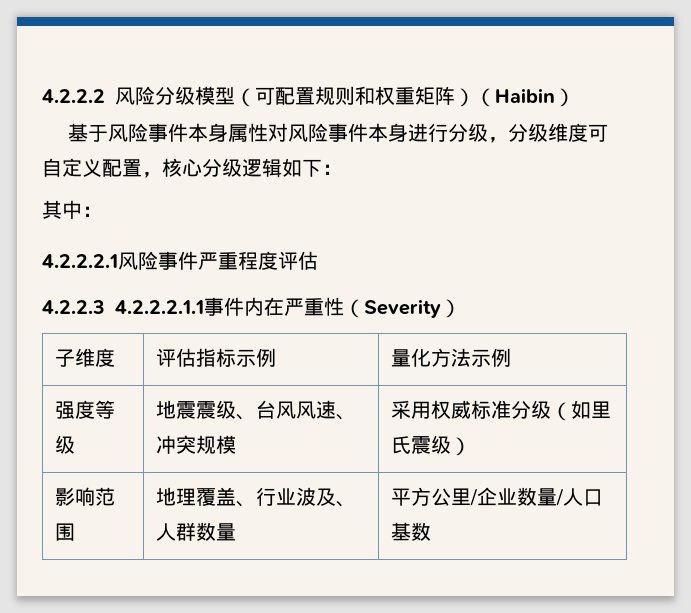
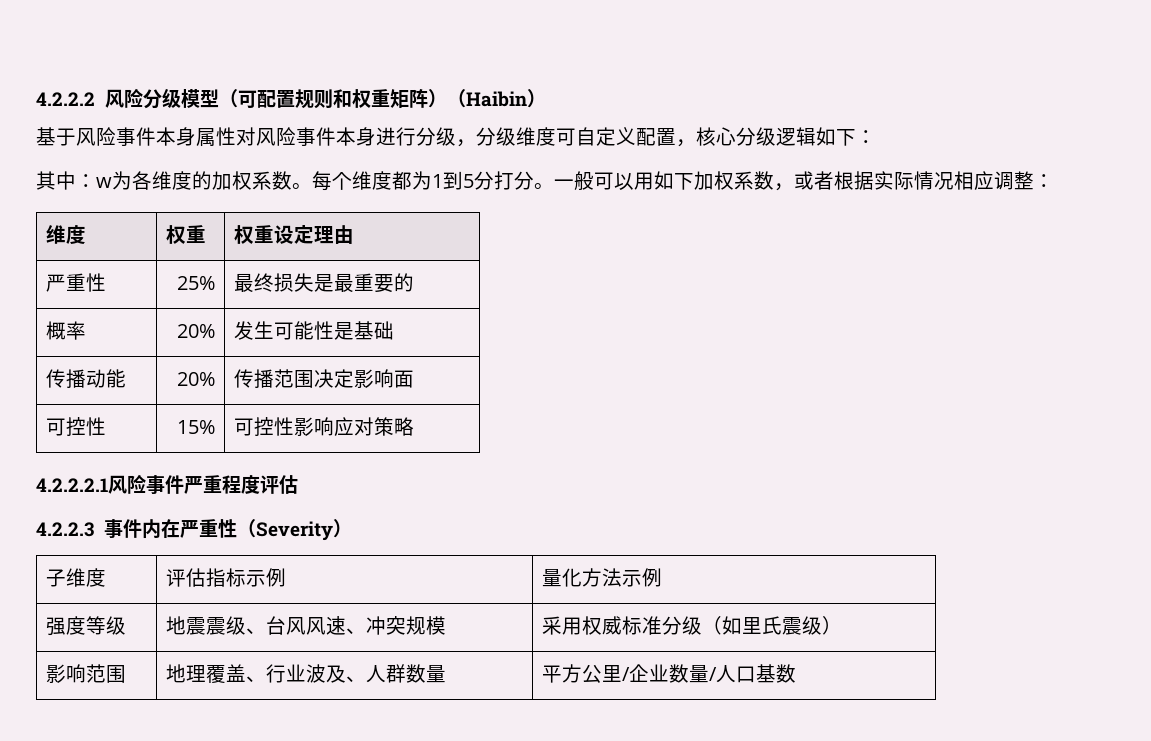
(102, 211) none -> [96,171,1054,191] [45,225,86,244] [165,225,206,244] [233,225,354,244] [45,273,106,292] [177,276,216,290] [233,273,414,293] [45,321,86,340] [177,324,216,338] [233,321,394,340] [45,369,126,389] [177,372,216,386] [233,369,414,389] [45,417,106,437] [177,420,216,434] [233,417,414,437] w为各维度的加权系数。每个维度都为1到5分打分。一般可以用如下加权系数，或者根据实际情况相应调整： // 维度 | 权重 | 权重设定理由 // 严重性 | 25% | 最终损失是最重要的 // 概率 | 20% | 发生可能性是基础 // 传播动能 | 20% | 传播范围决定影响面 // 可控性 | 15% | 可控性影响应对策略
[115,300,204,314] 4.2.2.2.1.1 -> (94, 529) none

